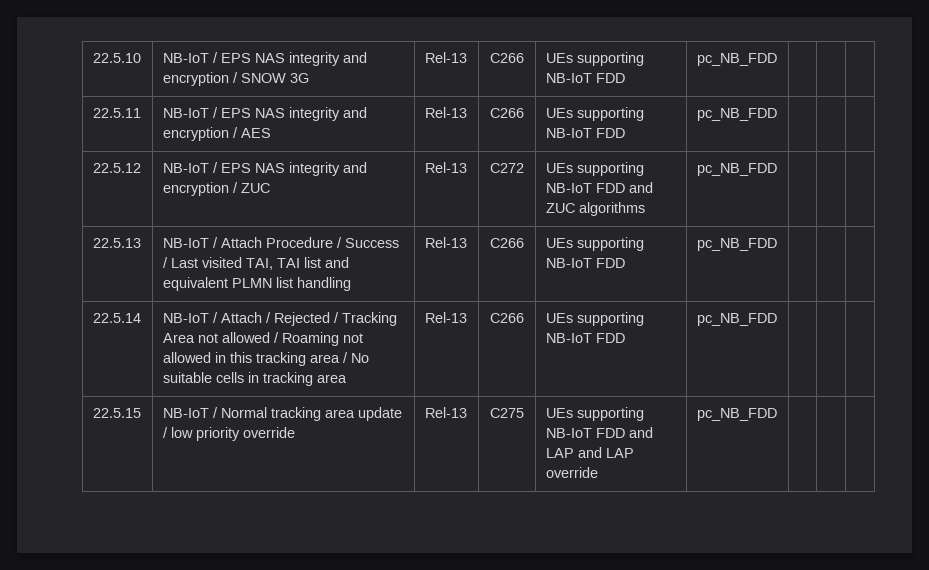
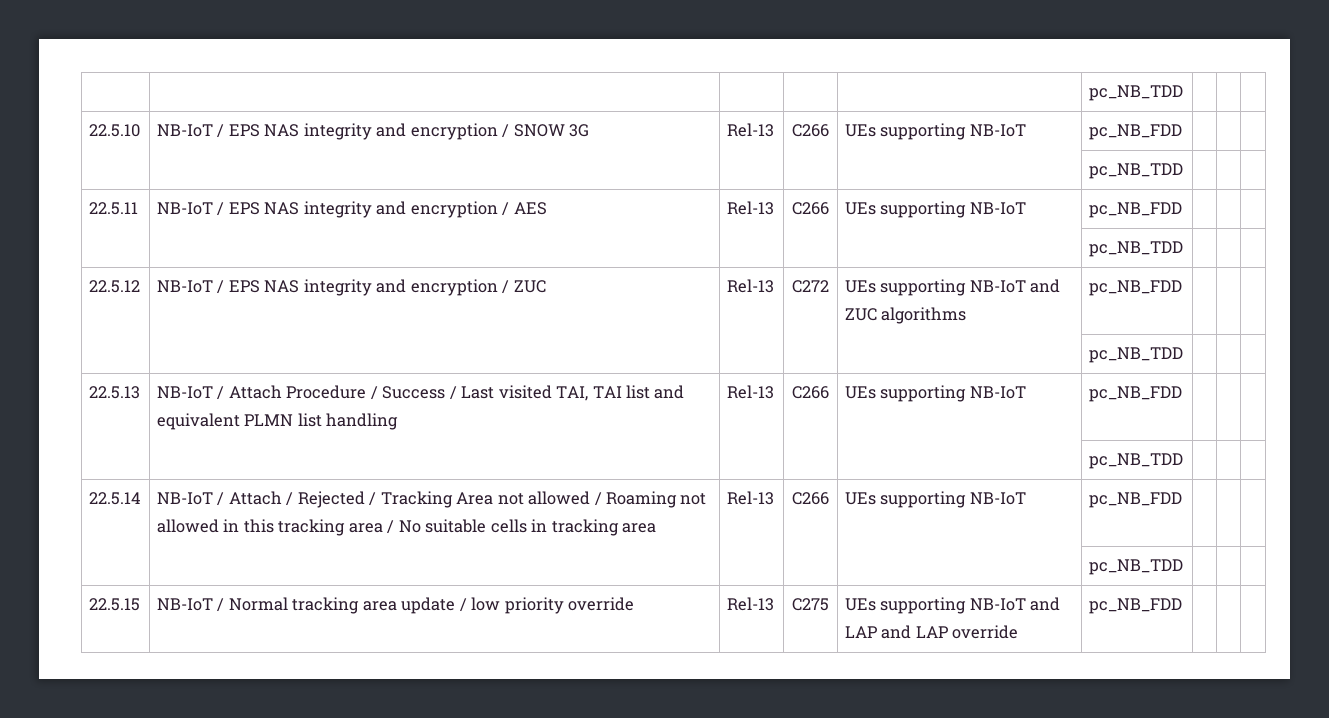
(92, 58) none -> [1088,85,1183,101] | | | | | pc_NB_TDD | | | //
[595,73,625,83] [696,53,777,66] FDD | pc_NB_FDD | | | -> [1088,124,1182,140] [1088,163,1183,179] | pc_NB_FDD | | | // | | | | | pc_NB_TDD | | |
[595,128,625,138] [696,108,777,121] FDD | pc_NB_FDD | | | -> [1088,202,1182,218] [1088,241,1183,257] | pc_NB_FDD | | | // | | | | | pc_NB_TDD | | |
[595,183,625,193] FDD -> (1026, 286) none
(777, 169) none -> [1088,347,1183,363] // | | | | | pc_NB_TDD | | |
[595,258,625,268] [696,238,777,251] FDD | pc_NB_FDD | | | -> [1088,386,1182,402] [1088,453,1183,469] | pc_NB_FDD | | | // | | | | | pc_NB_TDD | | |
[595,333,625,343] [696,313,777,326] FDD | pc_NB_FDD | | | -> [1088,492,1182,508] [1088,559,1183,575] | pc_NB_FDD | | | // | | | | | pc_NB_TDD | | |
[595,428,625,438] FDD -> (1026, 604) none

